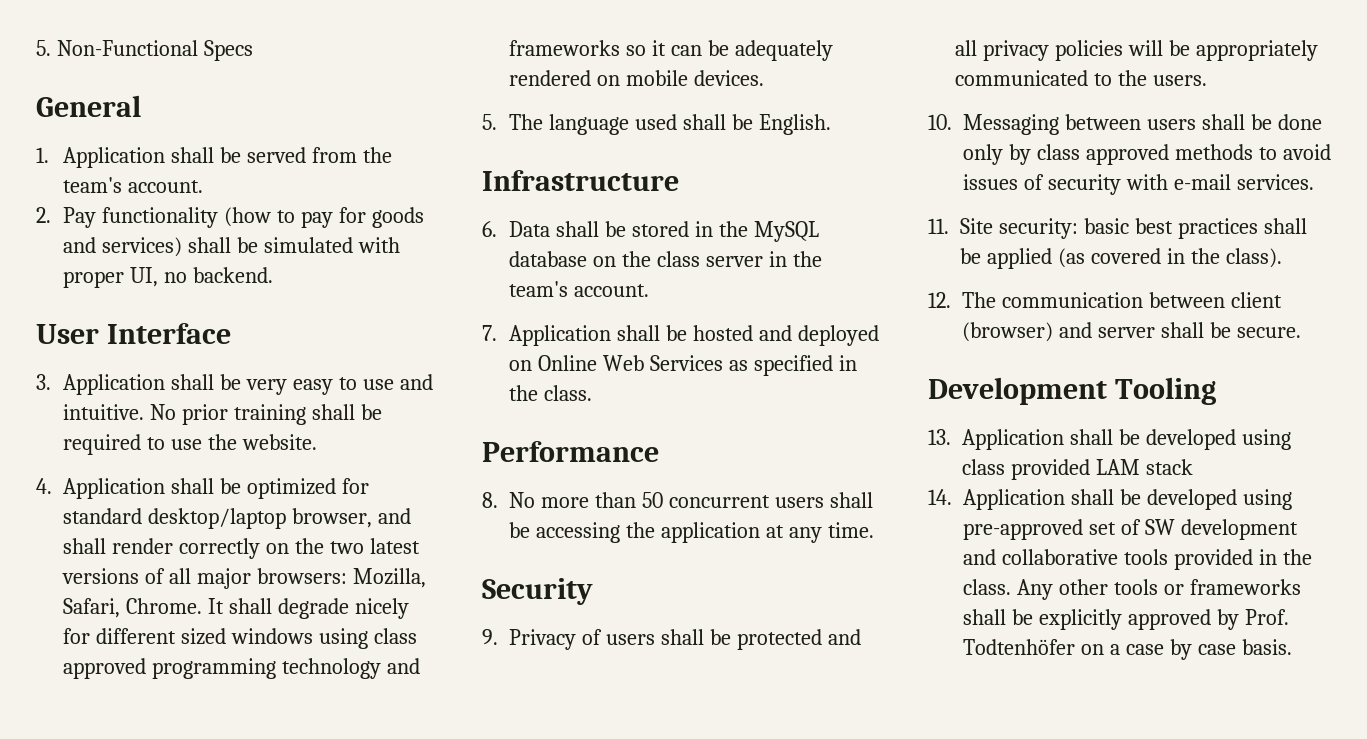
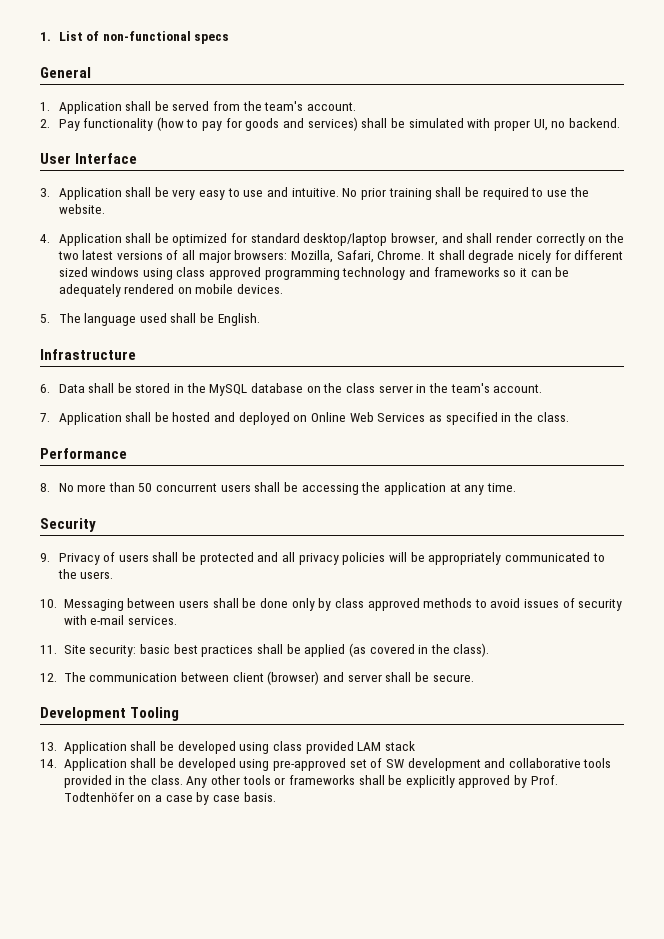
[36,40,253,61] 5. Non-Functional Specs -> [40,31,230,44] 1. List of non-functional specs

